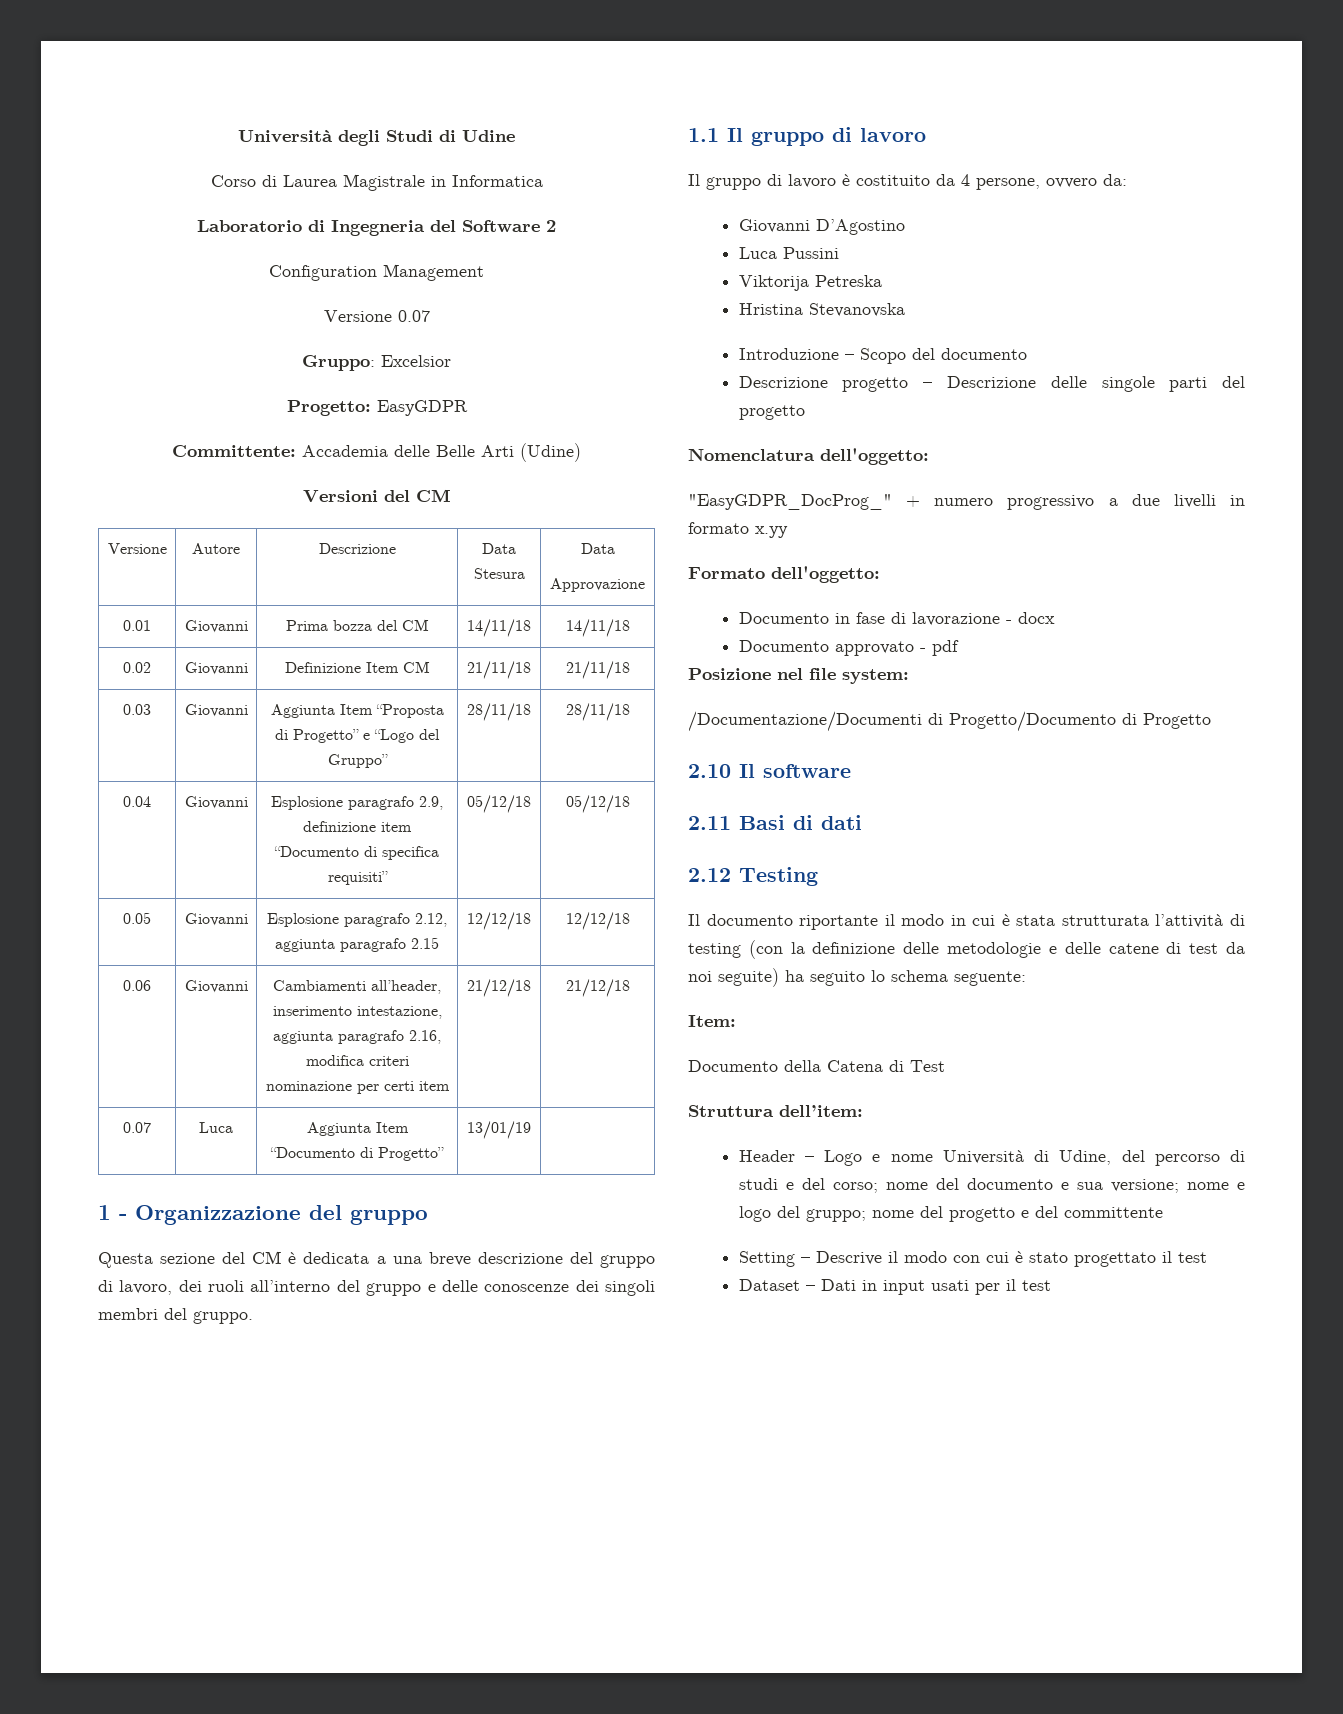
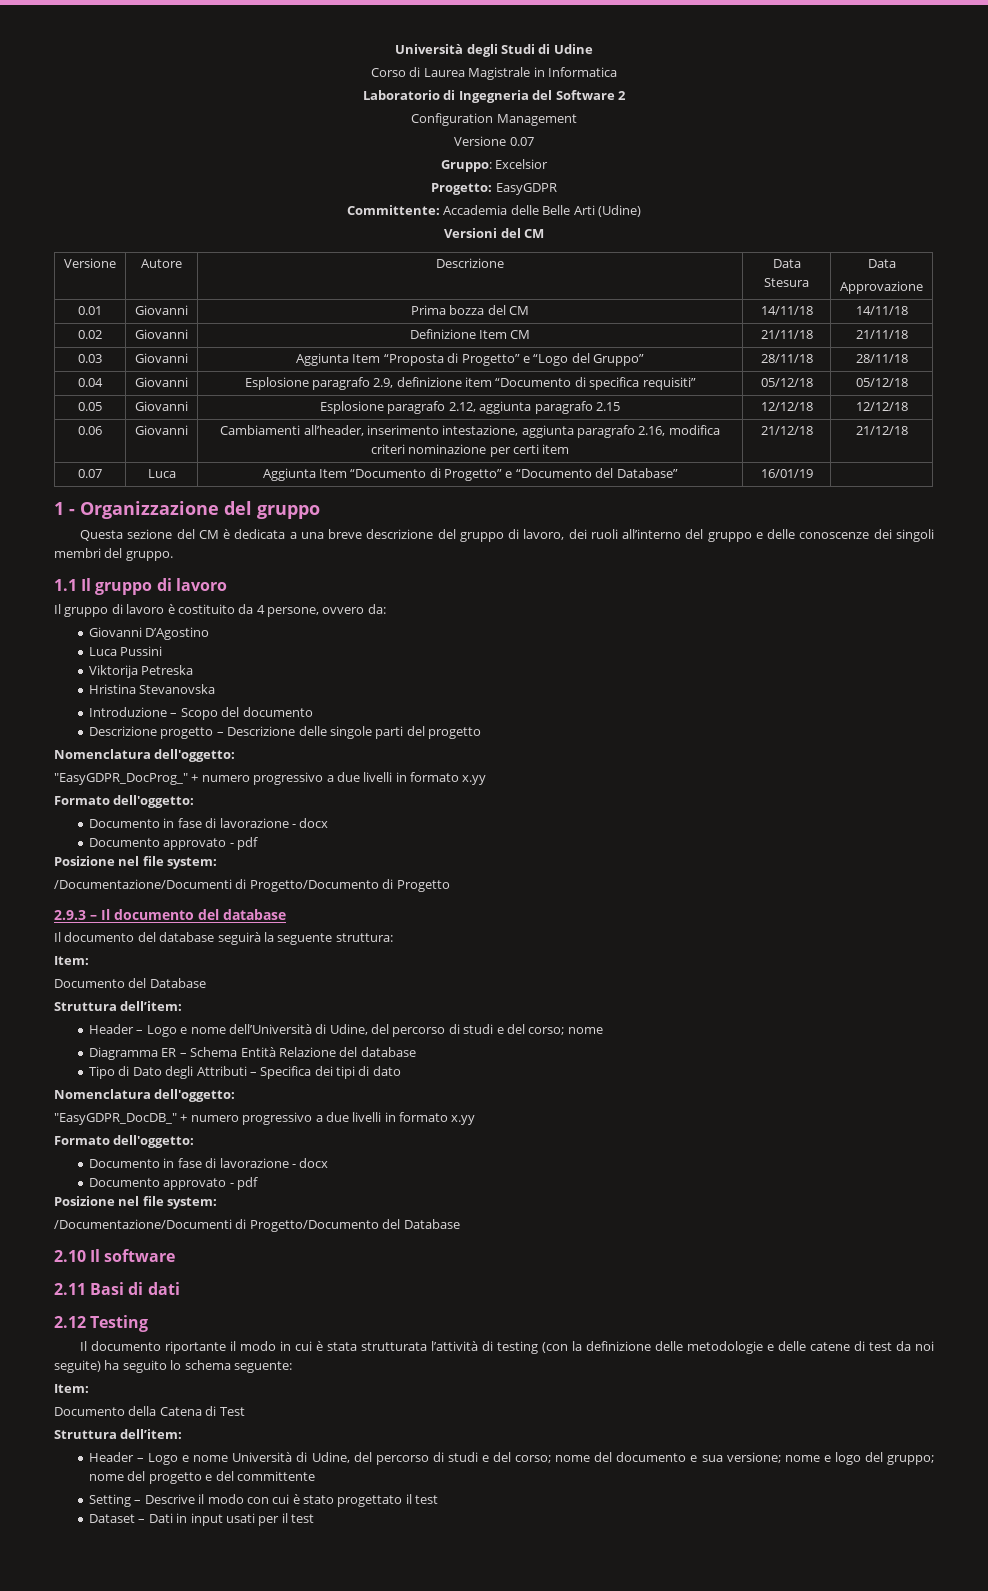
[467,1121,531,1139] | 13/01/19 -> [505,468,678,478] [760,469,813,478] e “Documento del Database” | 16/01/19
(1211, 721) none -> [54,909,286,920] [54,932,393,945] [54,956,89,965] [54,978,206,988] [54,1001,183,1011] [88,1024,603,1037] [88,1047,416,1060] [88,1066,401,1079] [54,1089,236,1102] [54,1112,476,1125] [54,1135,195,1148] [88,1158,329,1168] [88,1177,259,1190] [54,1196,218,1209] [54,1219,460,1232] // 2.9.3 – Il documento del database // Il documento del database seguirà la seguente struttura: // Item: // Documento del Database // Struttura dell’item: // Header – Logo e nome dell’Università di Udine, del percorso di studi e del corso; nome // Diagramma ER – Schema Entità Relazione del database // Tipo di Dato degli Attributi – Specifica dei tipi di dato // Nomenclatura dell'oggetto: // "EasyGDPR_DocDB_" + numero progressivo a due livelli in formato x.yy // Formato dell'oggetto: // Documento in fase di lavorazione - docx // Documento approvato - pdf // Posizione nel file system: // /Documentazione/Documenti di Progetto/Documento del Database

